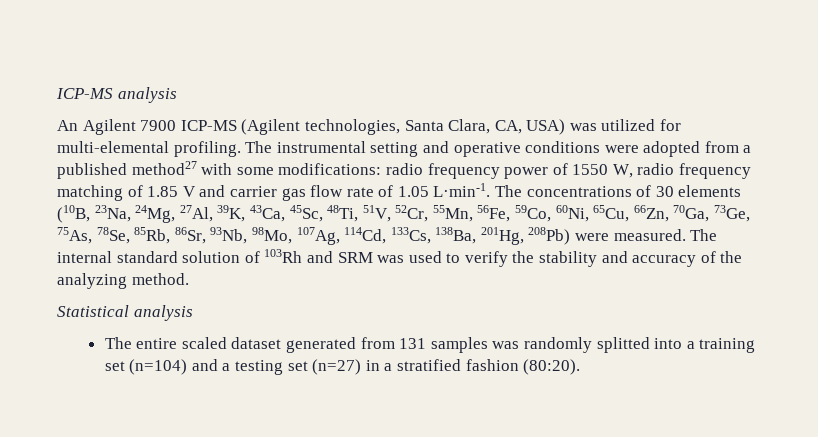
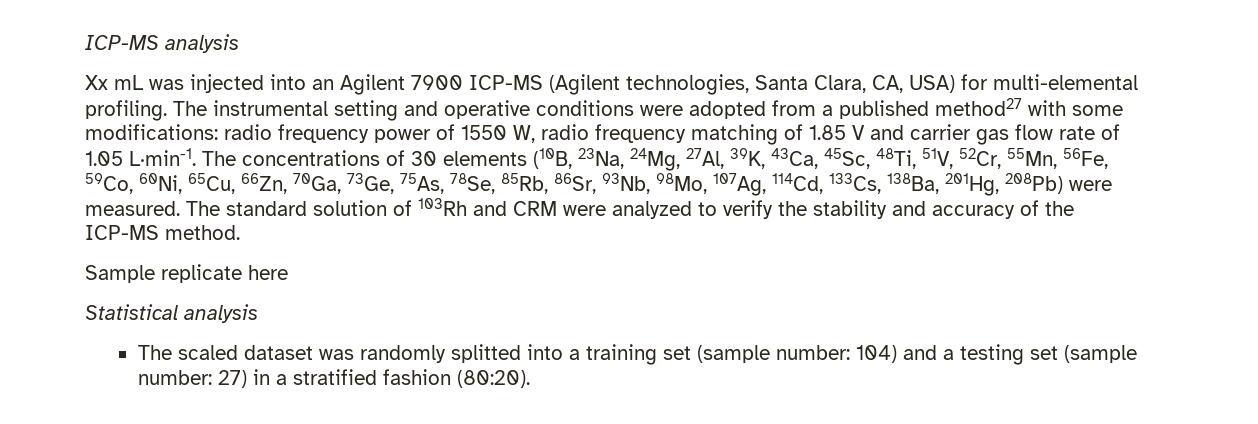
[57,120,78,131] An -> [85,74,334,93] Xx mL was injected into an
[569,119,656,131] was utilized -> (955, 84) none
[57,251,112,263] internal -> (220, 208) none
[337,251,442,263] SRM was used -> [513,201,692,219] CRM were analyzed
[57,273,127,289] analyzing -> [85,225,159,240] ICP-MS
(189, 279) none -> [85,264,288,283] // Sample replicate here
[136,338,178,349] entire -> (172, 352) none
[286,337,488,353] generated from 131 samples -> (313, 352) none
[129,359,188,375] (n=104) -> [696,345,897,363] (sample number: 104)
[312,359,362,375] (n=27) -> [1063,345,1137,363] [137,370,247,388] (sample number: 27)

